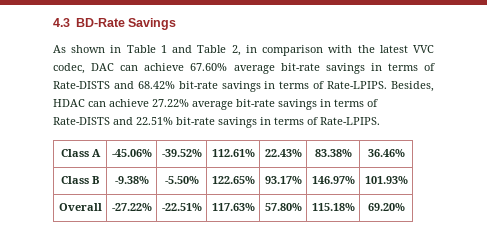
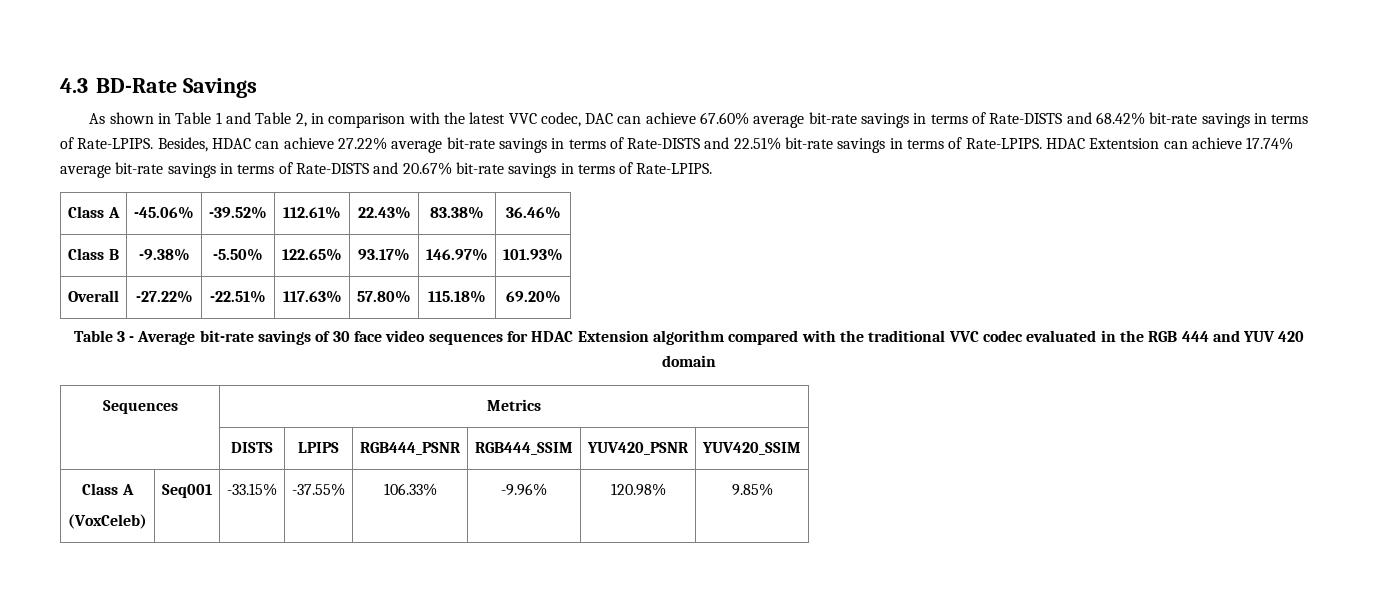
(380, 121) none -> [1046,137,1294,150] [60,162,713,178] HDAC Extentsion can achieve 17.74% average bit-rate savings in terms of Rate-DISTS and 20.67% bit-rate savings in terms of Rate-LPIPS.
(405, 207) none -> [73,330,1305,345] [662,355,716,367] [102,400,178,414] [487,399,541,411] [231,442,273,453] [298,442,339,453] [360,442,461,455] [475,442,573,455] [587,442,689,455] [702,442,801,455] [82,483,134,495] [68,514,147,529] [162,484,212,498] [227,483,277,496] [292,483,345,496] [383,483,437,496] [501,483,547,496] [610,483,666,496] [731,483,773,496] // Table 3 - Average bit-rate savings of 30 face video sequences for HDAC Extension algorithm compared with the traditional VVC codec evaluated in the RGB 444 and YUV 420 domain // Sequences | Metrics // | DISTS | LPIPS | RGB444_PSNR | RGB444_SSIM | YUV420_PSNR | YUV420_SSIM // Class A // (VoxCeleb) | Seq001 | -33.15% | -37.55% | 106.33% | -9.96% | 120.98% | 9.85%

